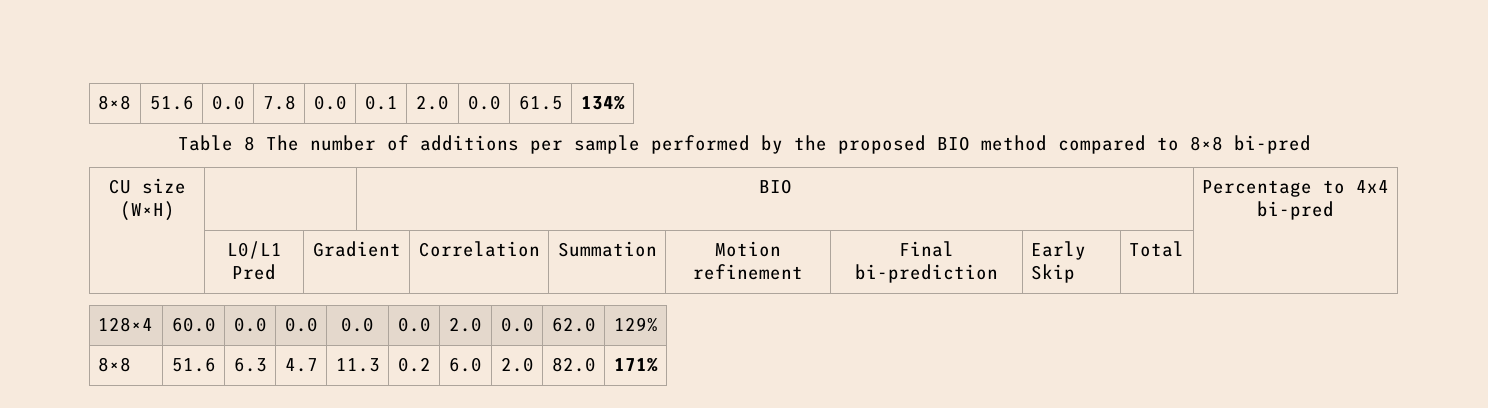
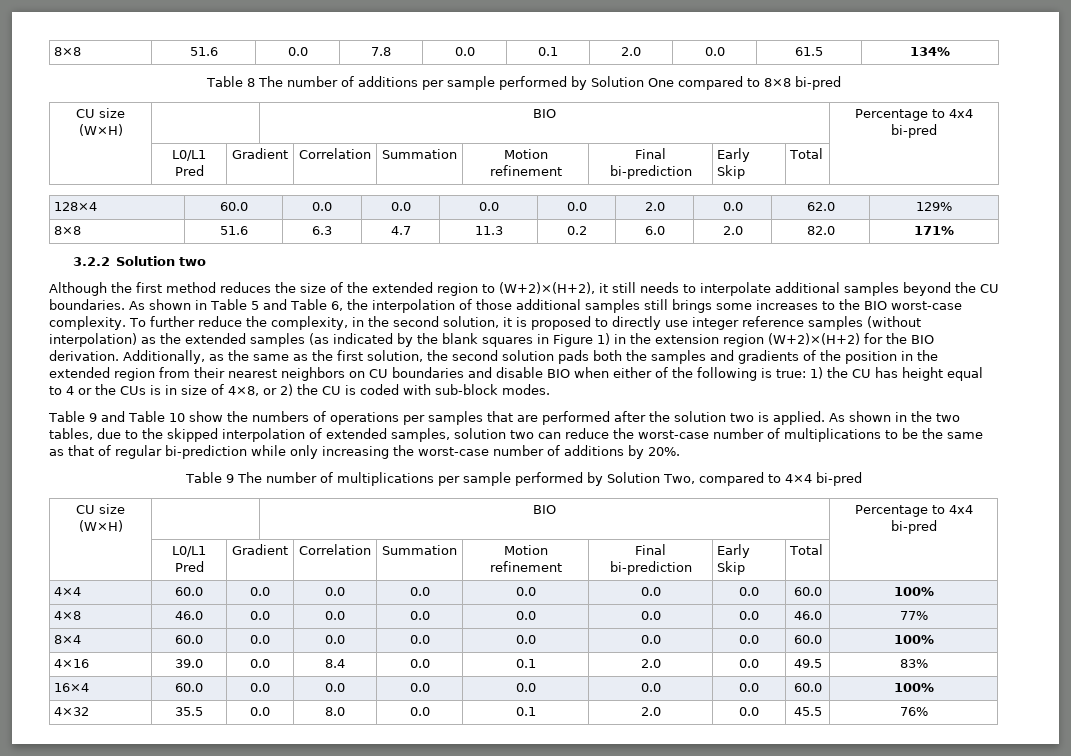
[793,135,1047,154] the proposed BIO method -> [590,76,674,87] Solution One
(658, 364) none -> [72,256,207,266] [49,282,999,296] [49,299,962,313] [49,316,921,330] [49,333,934,347] [49,350,938,364] [49,367,983,381] [49,384,550,396] [48,411,960,425] [49,428,983,442] [49,445,680,459] [185,472,862,486] [76,504,125,514] [78,520,123,532] [533,505,556,514] [854,505,973,517] [890,520,937,534] [172,546,206,557] [174,561,204,572] [232,544,288,555] [299,544,371,555] [382,545,457,555] [503,545,548,555] [489,561,562,572] [635,544,666,555] [609,561,692,575] [717,544,751,558] [717,561,746,575] [789,544,824,555] [54,587,82,596] [175,587,203,596] [250,587,270,596] [325,587,345,596] [409,587,430,596] [515,587,536,596] [640,587,661,596] [739,587,759,596] [793,587,822,596] [893,587,934,596] [54,611,82,620] [175,611,203,620] [250,611,270,620] [325,611,345,620] [409,611,430,620] [515,611,536,620] [640,611,661,620] [739,611,759,620] [793,611,822,620] [899,611,928,620] [54,635,82,644] [175,635,203,644] [250,635,270,644] [325,635,345,644] [409,635,430,644] [515,635,536,644] [640,635,661,644] [739,635,759,644] [793,635,822,644] [893,635,934,644] [54,659,90,668] [175,659,203,668] [250,659,270,668] [325,659,345,668] [409,659,430,668] [515,659,536,668] [640,659,661,668] [739,659,759,668] [793,659,822,668] [899,659,928,668] [54,683,90,692] [175,683,203,692] [250,683,270,692] [325,683,345,692] [409,683,430,692] [515,683,536,692] [640,683,661,692] [739,683,759,692] [793,683,822,692] [893,683,934,692] [54,707,90,716] [175,707,203,716] [250,707,270,716] [325,707,345,716] [409,707,430,716] [515,707,536,716] [640,707,661,716] [739,707,759,716] [793,707,822,716] [899,707,928,716] // 3.2.2 Solution two // Although the first method reduces the size of the extended region to (W+2)×(H+2), it still needs to interpolate additional samples beyond the CU boundaries. As shown in Table 5 and Table 6, the interpolation of those additional samples still brings some increases to the BIO worst-case complexity. To further reduce the complexity, in the second solution, it is proposed to directly use integer reference samples (without interpolation) as the extended samples (as indicated by the blank squares in Figure 1) in the extension region (W+2)×(H+2) for the BIO derivation. Additionally, as the same as the first solution, the second solution pads both the samples and gradients of the position in the extended region from their nearest neighbors on CU boundaries and disable BIO when either of the following is true: 1) the CU has height equal to 4 or the CUs is in size of 4×8, or 2) the CU is coded with sub-block modes. // Table 9 and Table 10 show the numbers of operations per samples that are performed after the solution two is applied. As shown in the two tables, due to the skipped interpolation of extended samples, solution two can reduce the worst-case number of multiplications to be the same as that of regular bi-prediction while only increasing the worst-case number of additions by 20%. // Table 9 The number of multiplications per sample performed by Solution Two, compared to 4×4 bi-pred // CU size (W×H) | | BIO | Percentage to 4x4 bi-pred // | L0/L1 Pred | Gradient | Correlation | Summation | Motion refinement | Final bi-prediction | Early Skip | Total | // 4×4 | 60.0 | 0.0 | 0.0 | 0.0 | 0.0 | 0.0 | 0.0 | 60.0 | 100% // 4×8 | 46.0 | 0.0 | 0.0 | 0.0 | 0.0 | 0.0 | 0.0 | 46.0 | 77% // 8×4 | 60.0 | 0.0 | 0.0 | 0.0 | 0.0 | 0.0 | 0.0 | 60.0 | 100% // 4×16 | 39.0 | 0.0 | 8.4 | 0.0 | 0.1 | 2.0 | 0.0 | 49.5 | 83% // 16×4 | 60.0 | 0.0 | 0.0 | 0.0 | 0.0 | 0.0 | 0.0 | 60.0 | 100% // 4×32 | 35.5 | 0.0 | 8.0 | 0.0 | 0.1 | 2.0 | 0.0 | 45.5 | 76%

